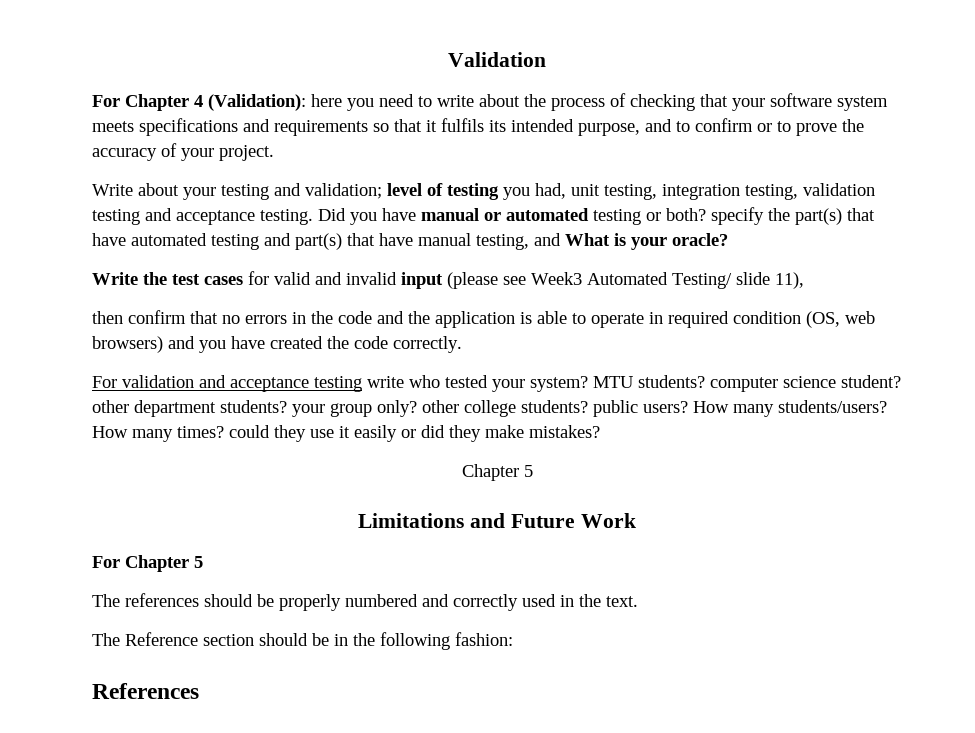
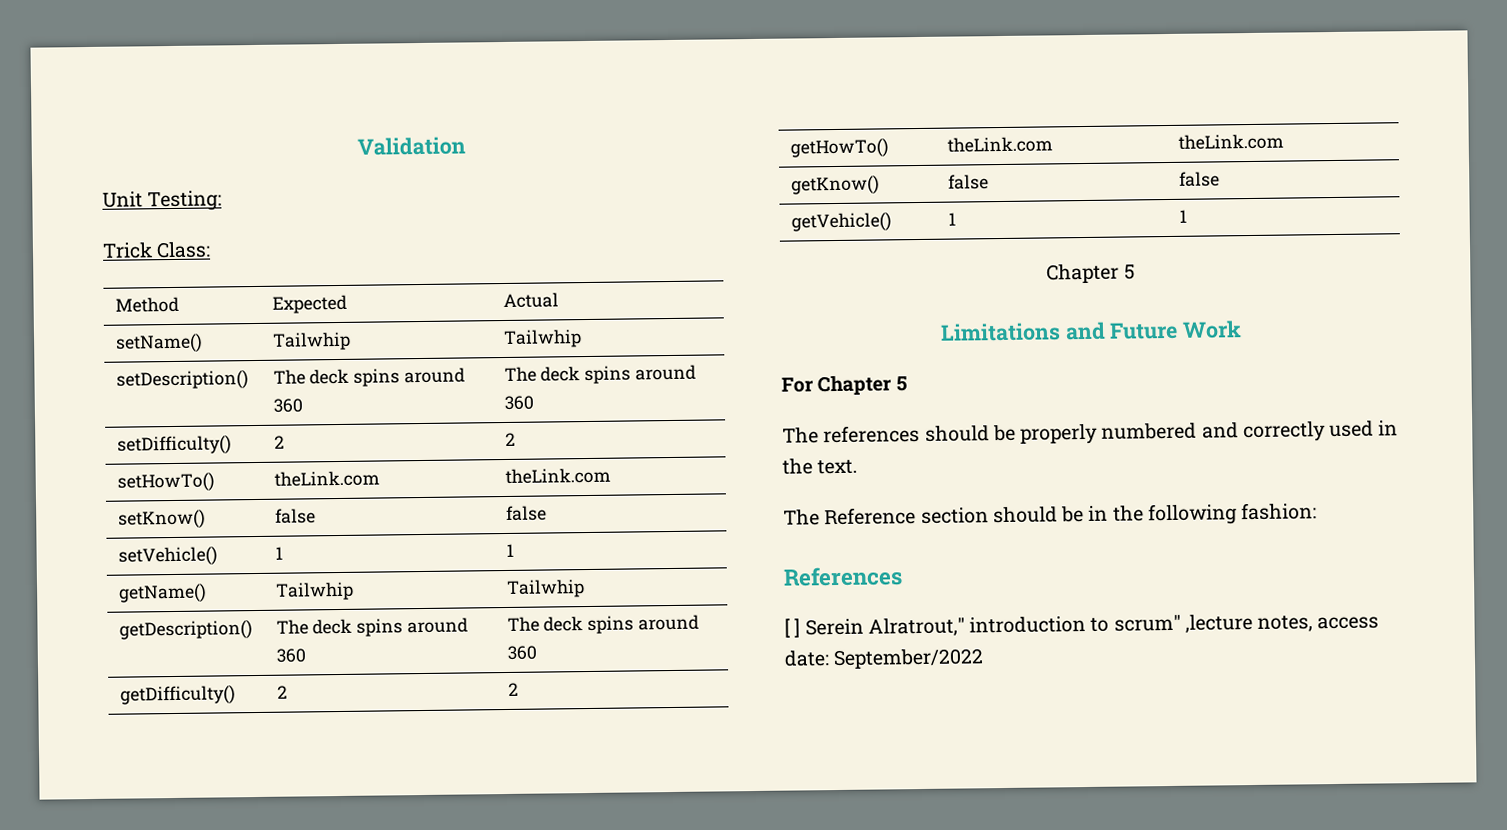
[92,93,888,111] [92,118,864,136] [92,143,274,161] [92,183,875,200] [92,207,875,225] [92,233,728,250] [92,271,804,289] [92,310,875,328] [92,336,462,353] [92,375,901,392] [92,400,887,417] [92,425,600,442] For Chapter 4 (Validation): here you need to write about the process of checking that your software system meets specifications and requirements so that it fulfils its intended purpose, and to confirm or to prove the accuracy of your project. // Write about your testing and validation; level of testing you had, unit testing, integration testing, validation testing and acceptance testing. Did you have manual or automated testing or both? specify the part(s) that have automated testing and part(s) that have manual testing, and What is your oracle? // Write the test cases for valid and invalid input (please see Week3 Automated Testing/ slide 11), // then confirm that no errors in the code and the application is able to operate in required condition (OS, web browsers) and you have created the code correctly. // For validation and acceptance testing write who tested your system? MTU students? computer science student? other department students? your group only? other college students? public users? How many students/users? How many times? could they use it easily or did they make mistakes? -> [102,190,223,212] [102,241,212,259] [114,296,179,313] [271,294,347,314] [502,292,559,309] [114,333,203,353] [271,331,351,351] [502,329,582,349] [115,370,249,390] [272,367,465,387] [272,398,303,413] [503,364,696,385] [503,395,534,411] [116,435,232,455] [273,435,285,449] [504,432,516,447] [116,472,215,492] [273,470,380,487] [504,467,611,484] [117,509,206,529] [274,508,316,524] [505,505,547,521] [117,546,218,566] [274,546,283,560] [505,543,514,557] [117,583,207,603] [274,581,354,601] [505,579,585,598] [118,620,253,640] [275,617,468,637] [275,648,306,663] [506,614,699,635] [506,645,537,660] [119,685,236,705] [276,685,288,699] [507,682,519,696] [789,138,889,158] [946,136,1053,153] [1177,133,1284,150] [790,175,880,195] [947,174,989,190] [1178,171,1220,187] [790,212,892,232] [947,212,956,226] [1178,209,1187,223] Unit Testing: // Trick Class: // Method | Expected | Actual // setName() | Tailwhip | Tailwhip // setDescription() | The deck spins around 360 | The deck spins around 360 // setDifficulty() | 2 | 2 // setHowTo() | theLink.com | theLink.com // setKnow() | false | false // setVehicle() | 1 | 1 // getName() | Tailwhip | Tailwhip // getDescription() | The deck spins around 360 | The deck spins around 360 // getDifficulty() | 2 | 2 // getHowTo() | theLink.com | theLink.com // getKnow() | false | false // getVehicle() | 1 | 1
(199, 691) none -> [784,614,1380,638] [784,648,985,670] // [ ] Serein Alratrout," introduction to scrum" ,lecture notes, access date: September/2022

